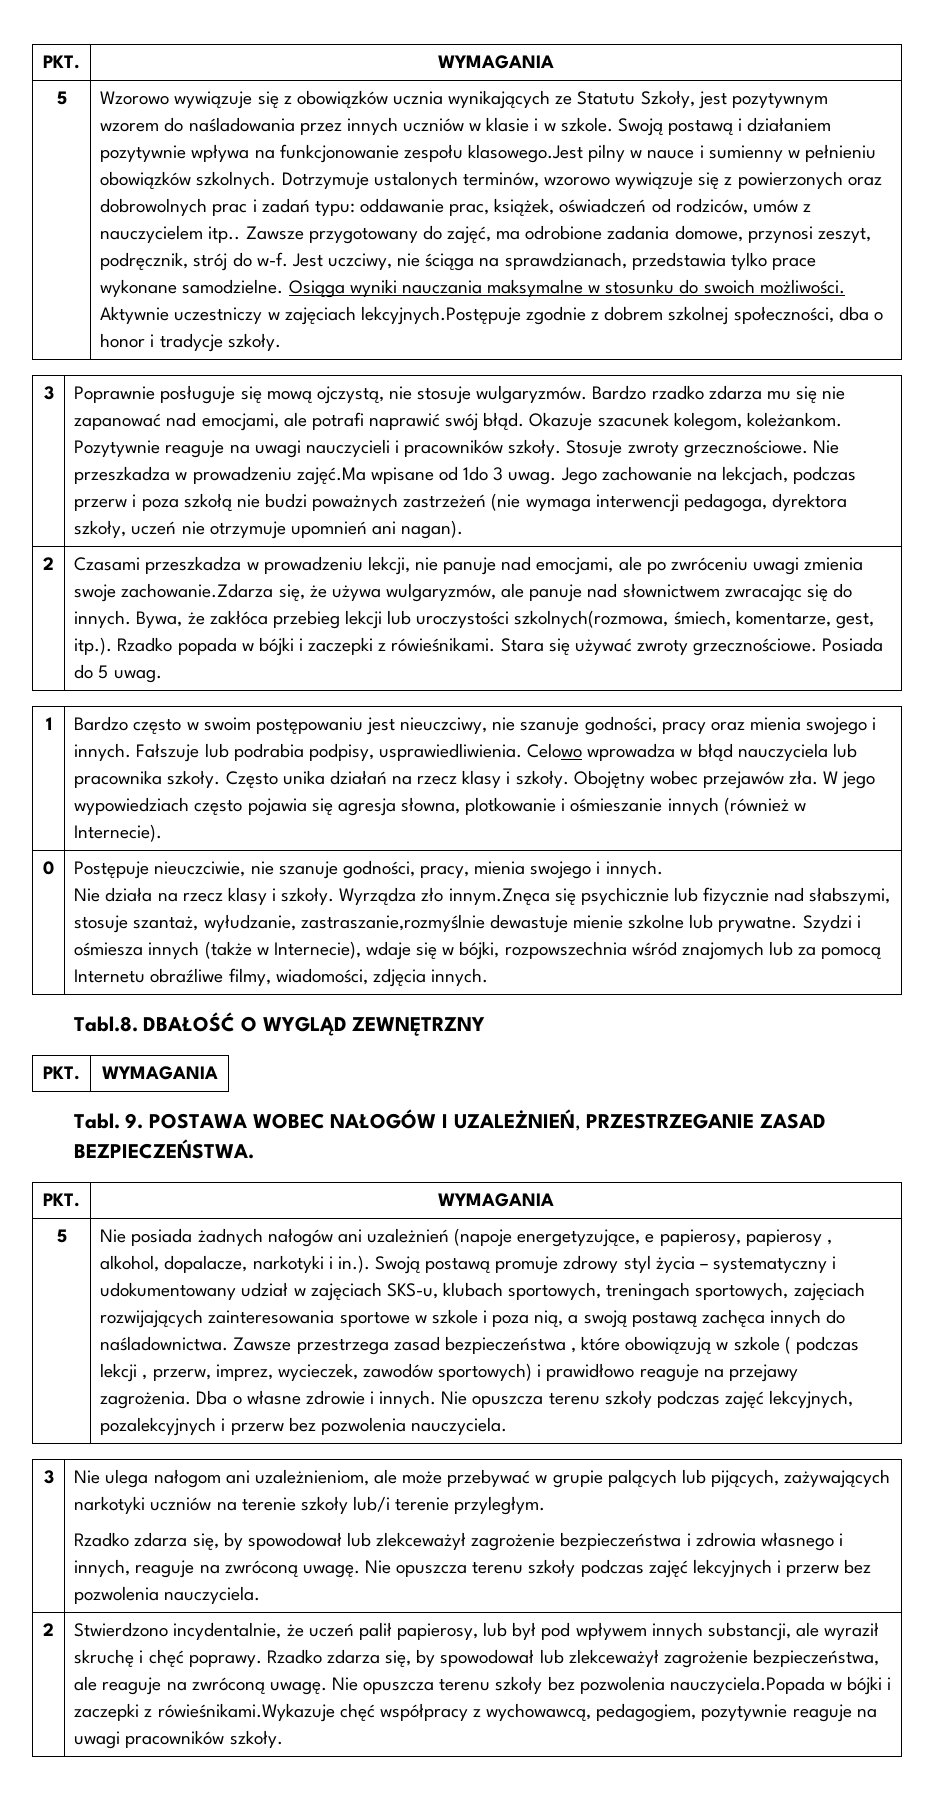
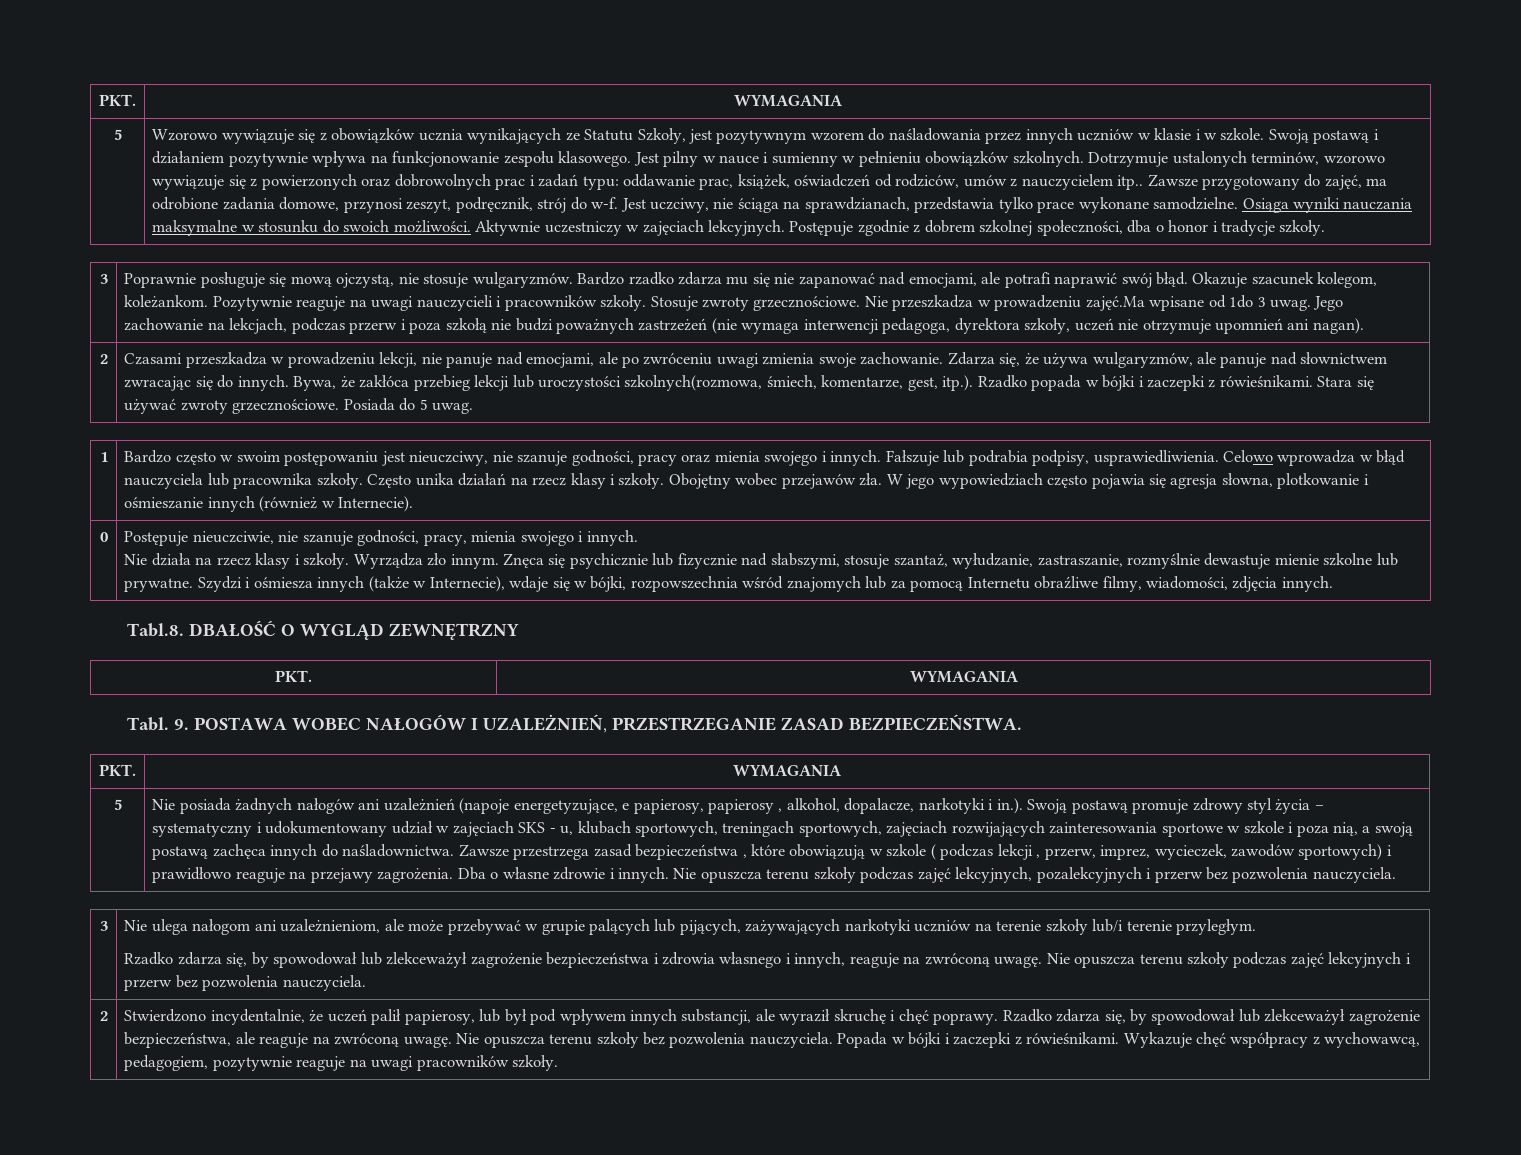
[467,144,583,163] klasowego.Jest -> [558,151,659,167] klasowego. Jest
[360,306,521,325] lekcyjnych.Postępuje -> [707,220,854,236] lekcyjnych. Postępuje
[121,583,274,598] zachowanie.Zdarza -> [860,352,995,365] zachowanie. Zdarza
[448,888,550,906] innym.Znęca -> [450,553,544,569] innym. Znęca
[300,914,485,932] zastraszanie,rozmyślnie -> [1037,553,1200,569] zastraszanie, rozmyślnie
[386,1283,438,1299] SKS-u, -> [518,822,574,835] SKS - u,
[669,1676,892,1695] [74,1703,335,1722] nauczyciela.Popada w bójki i zaczepki z rówieśnikami.Wykazuje -> [749,1032,1192,1048] nauczyciela. Popada w bójki i zaczepki z rówieśnikami. Wykazuje

